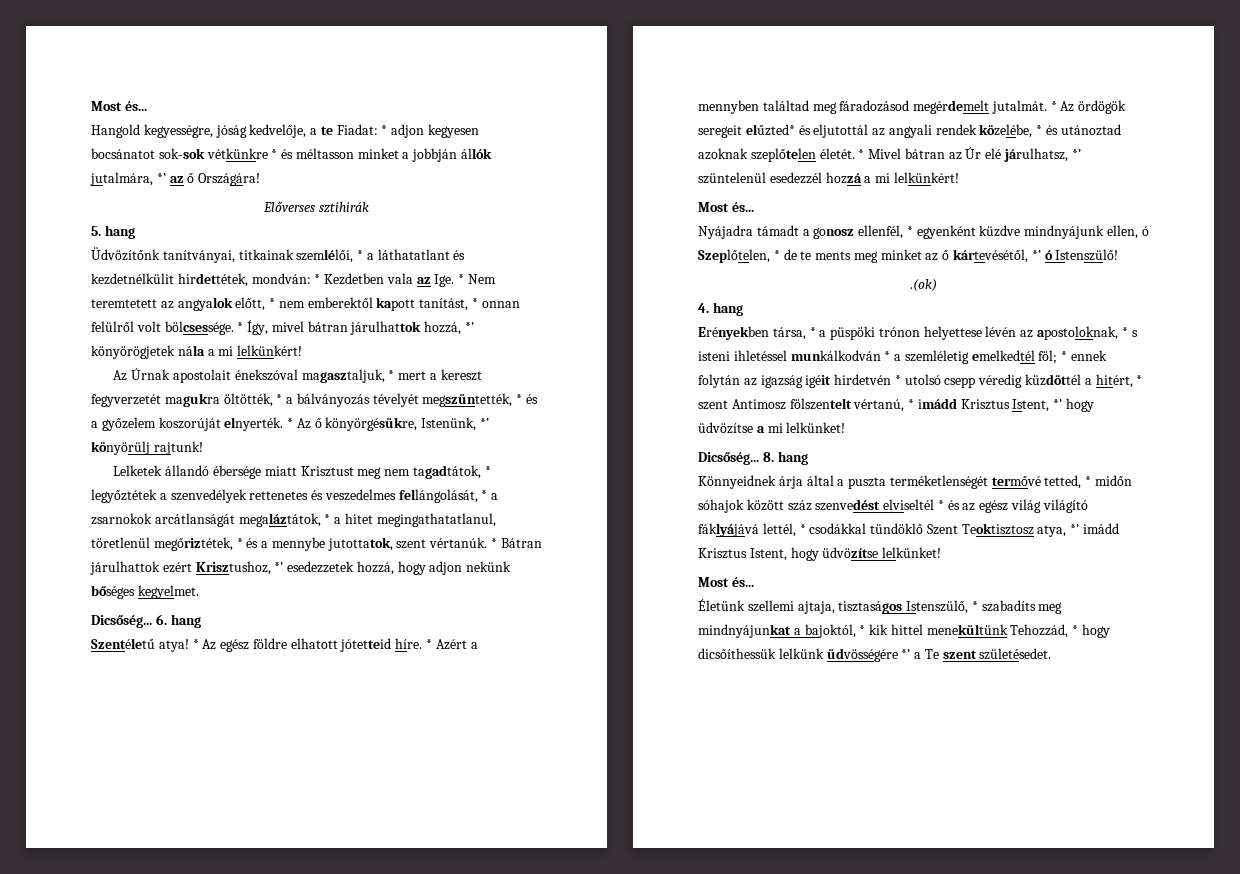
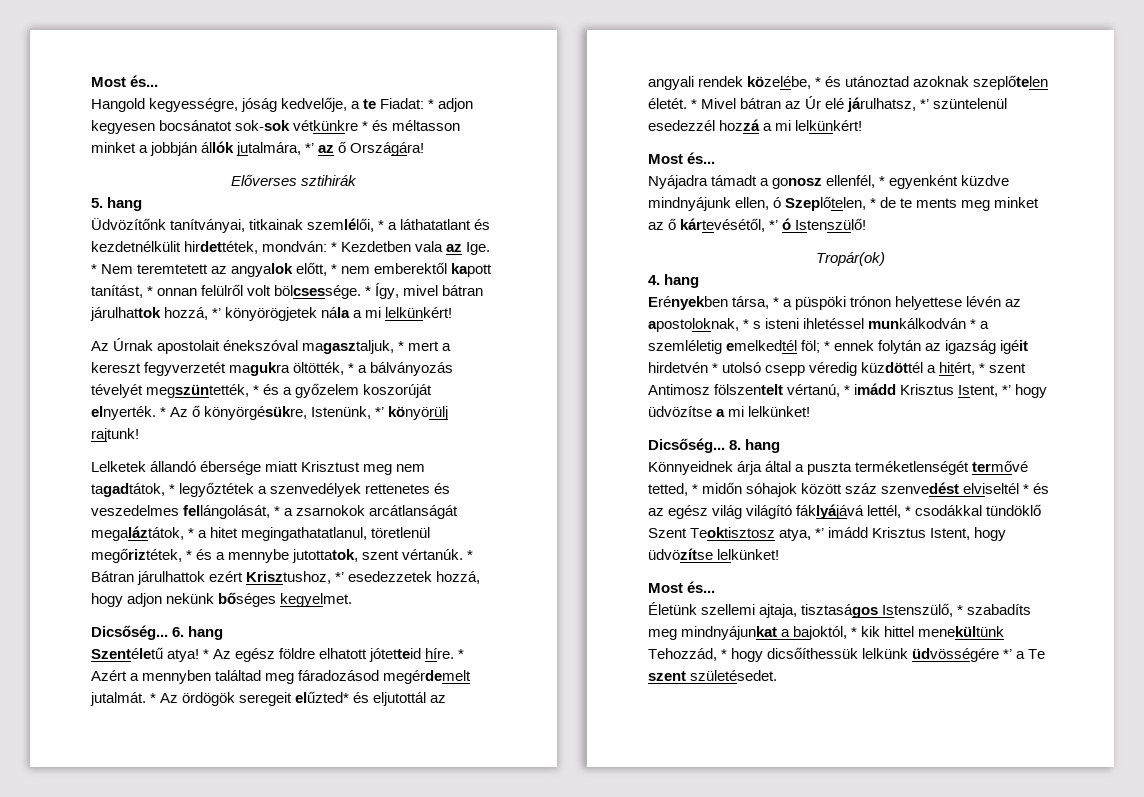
[910,279,937,292] .(ok) -> [816,252,885,266] Tropár(ok)

